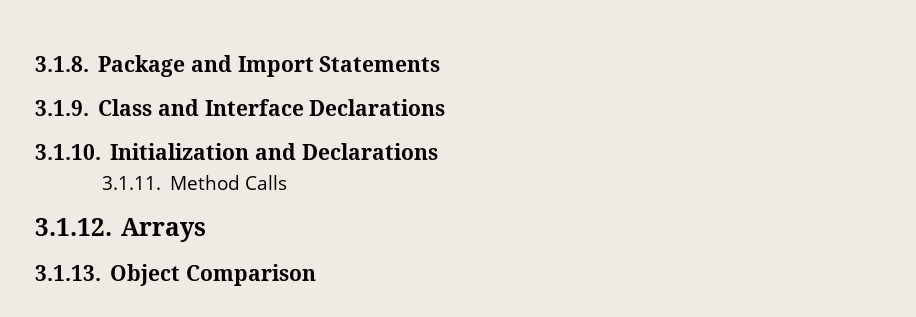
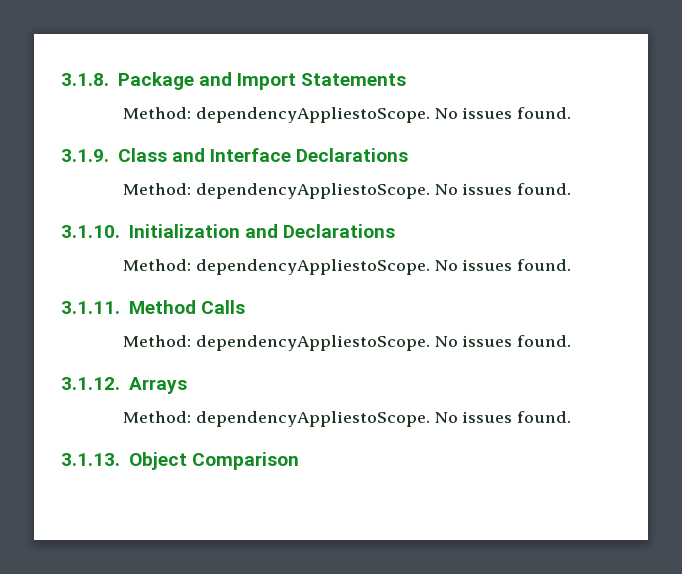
(441, 64) none -> [123,107,571,123] // Method: dependencyAppliestoScope. No issues found.
(446, 107) none -> [123,183,571,199] // Method: dependencyAppliestoScope. No issues found.
[101,175,288,190] [35,218,207,242] 3.1.11. Method Calls // 3.1.12. Arrays -> [123,259,571,275] [61,300,245,314] [123,335,571,351] [61,377,187,394] [123,411,571,427] Method: dependencyAppliestoScope. No issues found. // 3.1.11. Method Calls // Method: dependencyAppliestoScope. No issues found. // 3.1.12. Arrays // Method: dependencyAppliestoScope. No issues found.

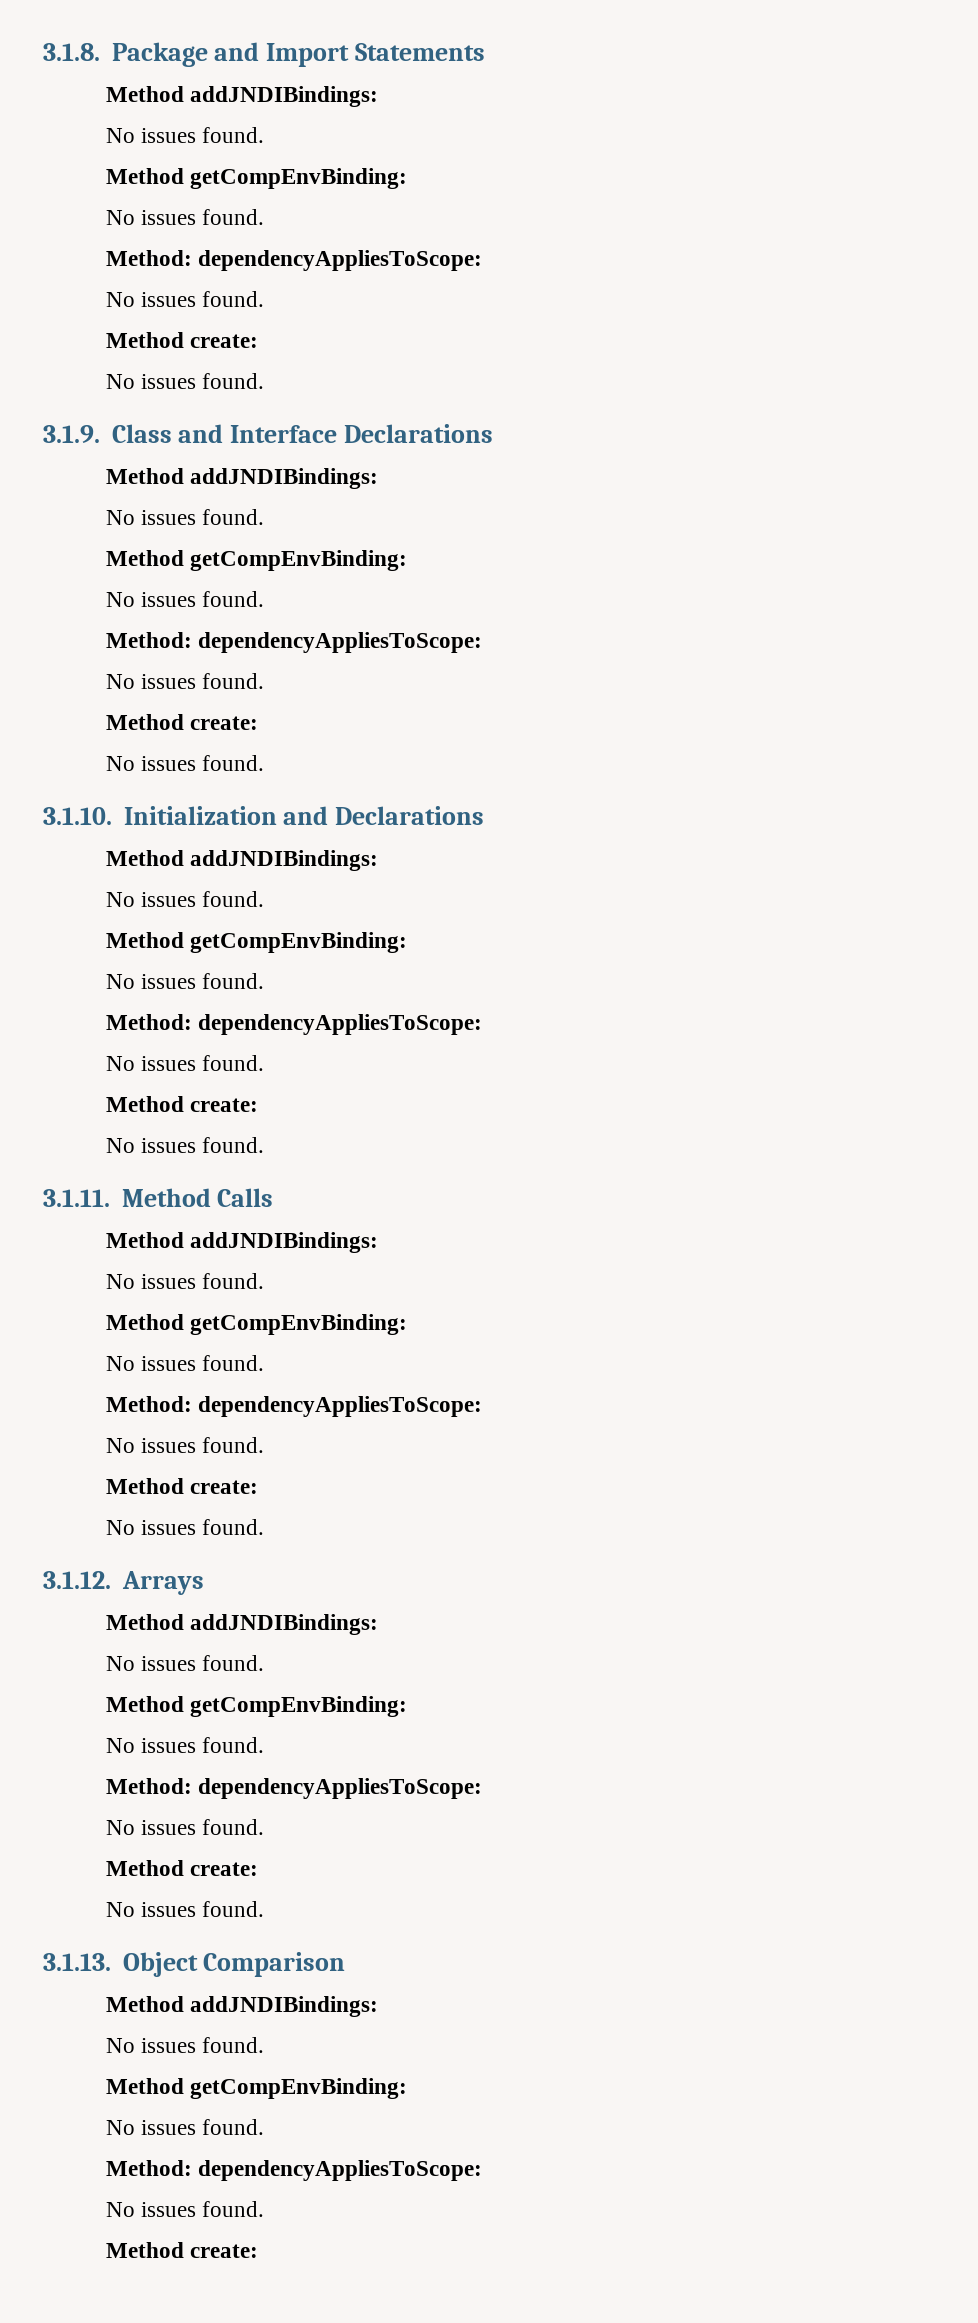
[123,107,430,123] Method: dependencyAppliestoScope. -> [105,86,378,107] [105,127,265,143] [105,168,407,189] [105,209,265,225] [105,250,482,271] [105,291,265,307] [105,332,258,348] Method addJNDIBindings: // No issues found. // Method getCompEnvBinding: // No issues found. // Method: dependencyAppliesToScope: // No issues found. // Method create: //
[123,183,430,199] Method: dependencyAppliestoScope. -> [105,468,378,489] [105,509,265,525] [105,550,407,571] [105,591,265,607] [105,632,482,653] [105,673,265,689] [105,714,258,730] Method addJNDIBindings: // No issues found. // Method getCompEnvBinding: // No issues found. // Method: dependencyAppliesToScope: // No issues found. // Method create: //
[123,259,430,275] Method: dependencyAppliestoScope. -> [105,850,378,871] [105,891,265,907] [105,932,407,953] [105,973,265,989] [105,1014,482,1035] [105,1055,265,1071] [105,1096,258,1112] Method addJNDIBindings: // No issues found. // Method getCompEnvBinding: // No issues found. // Method: dependencyAppliesToScope: // No issues found. // Method create: //
[123,335,430,351] Method: dependencyAppliestoScope. -> [105,1232,378,1253] [105,1273,265,1289] [105,1314,407,1335] [105,1355,265,1371] [105,1396,482,1417] [105,1437,265,1453] [105,1478,258,1494] Method addJNDIBindings: // No issues found. // Method getCompEnvBinding: // No issues found. // Method: dependencyAppliesToScope: // No issues found. // Method create: //
[123,411,430,427] Method: dependencyAppliestoScope. -> [105,1614,378,1635] [105,1655,265,1671] [105,1696,407,1717] [105,1737,265,1753] [105,1778,482,1799] [105,1819,265,1835] [105,1860,258,1876] Method addJNDIBindings: // No issues found. // Method getCompEnvBinding: // No issues found. // Method: dependencyAppliesToScope: // No issues found. // Method create: //
(299, 461) none -> [105,1996,378,2017] [105,2037,265,2053] [105,2078,407,2099] [105,2119,265,2135] [105,2160,482,2181] [105,2201,265,2217] [105,2242,258,2258] // Method addJNDIBindings: // No issues found. // Method getCompEnvBinding: // No issues found. // Method: dependencyAppliesToScope: // No issues found. // Method create:

